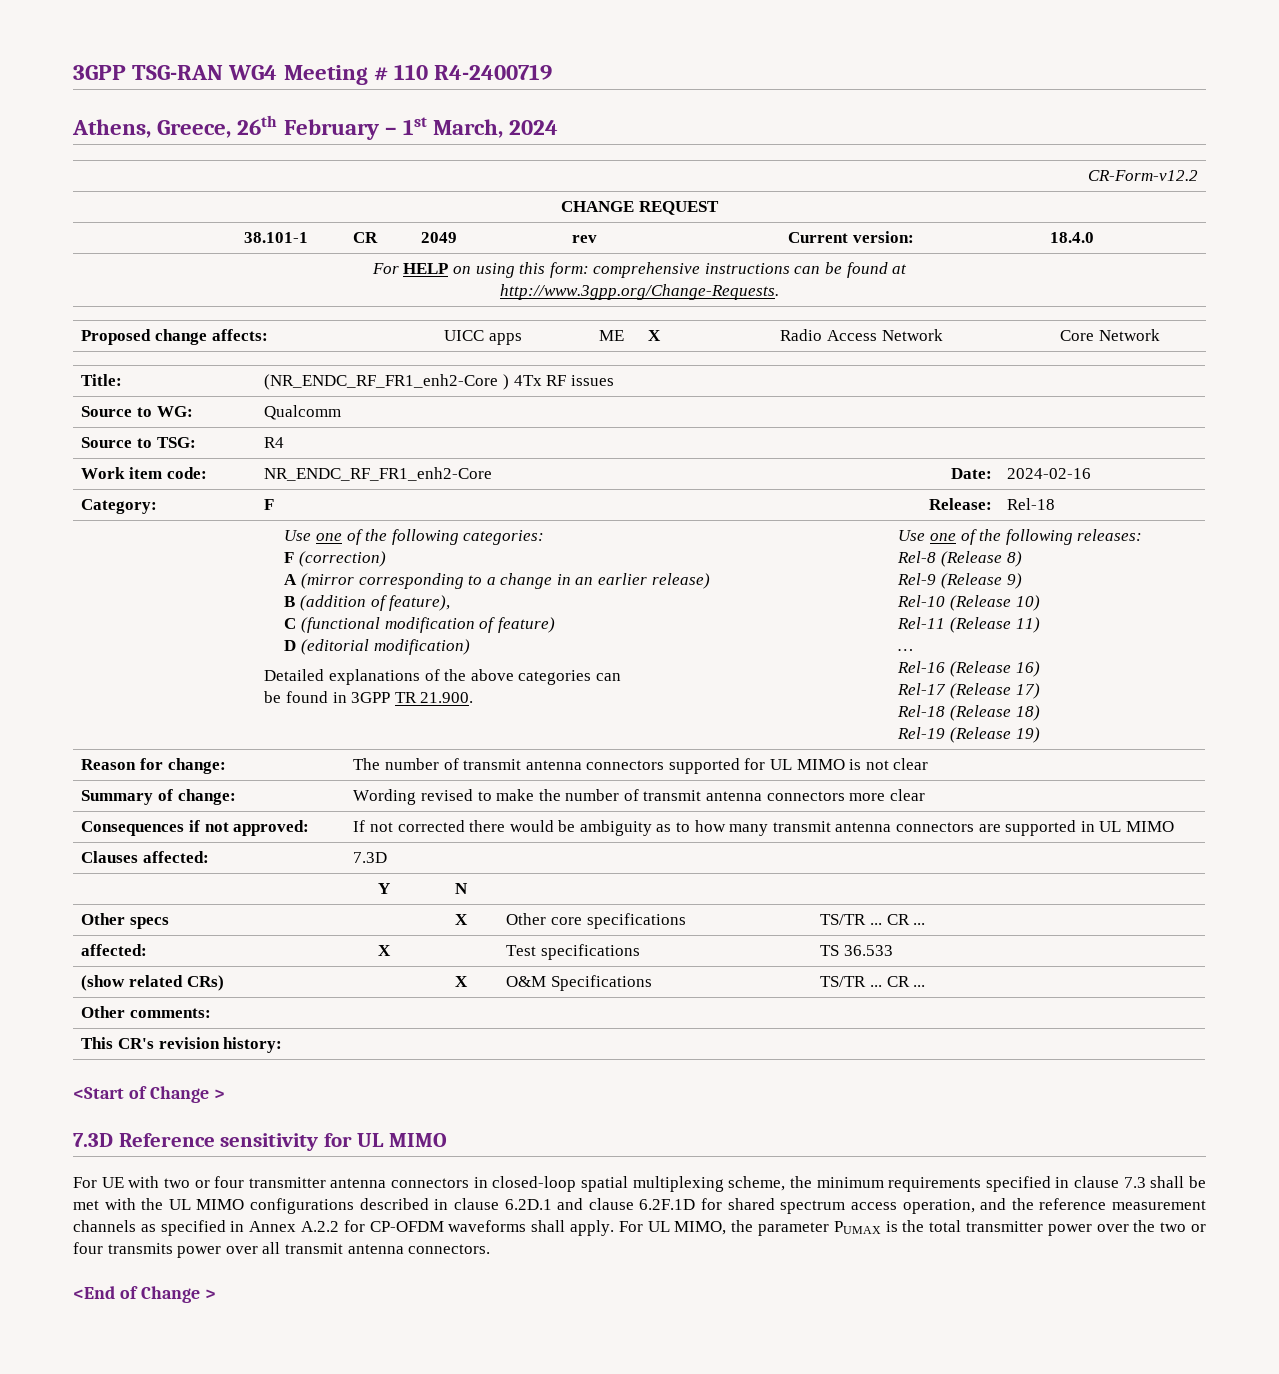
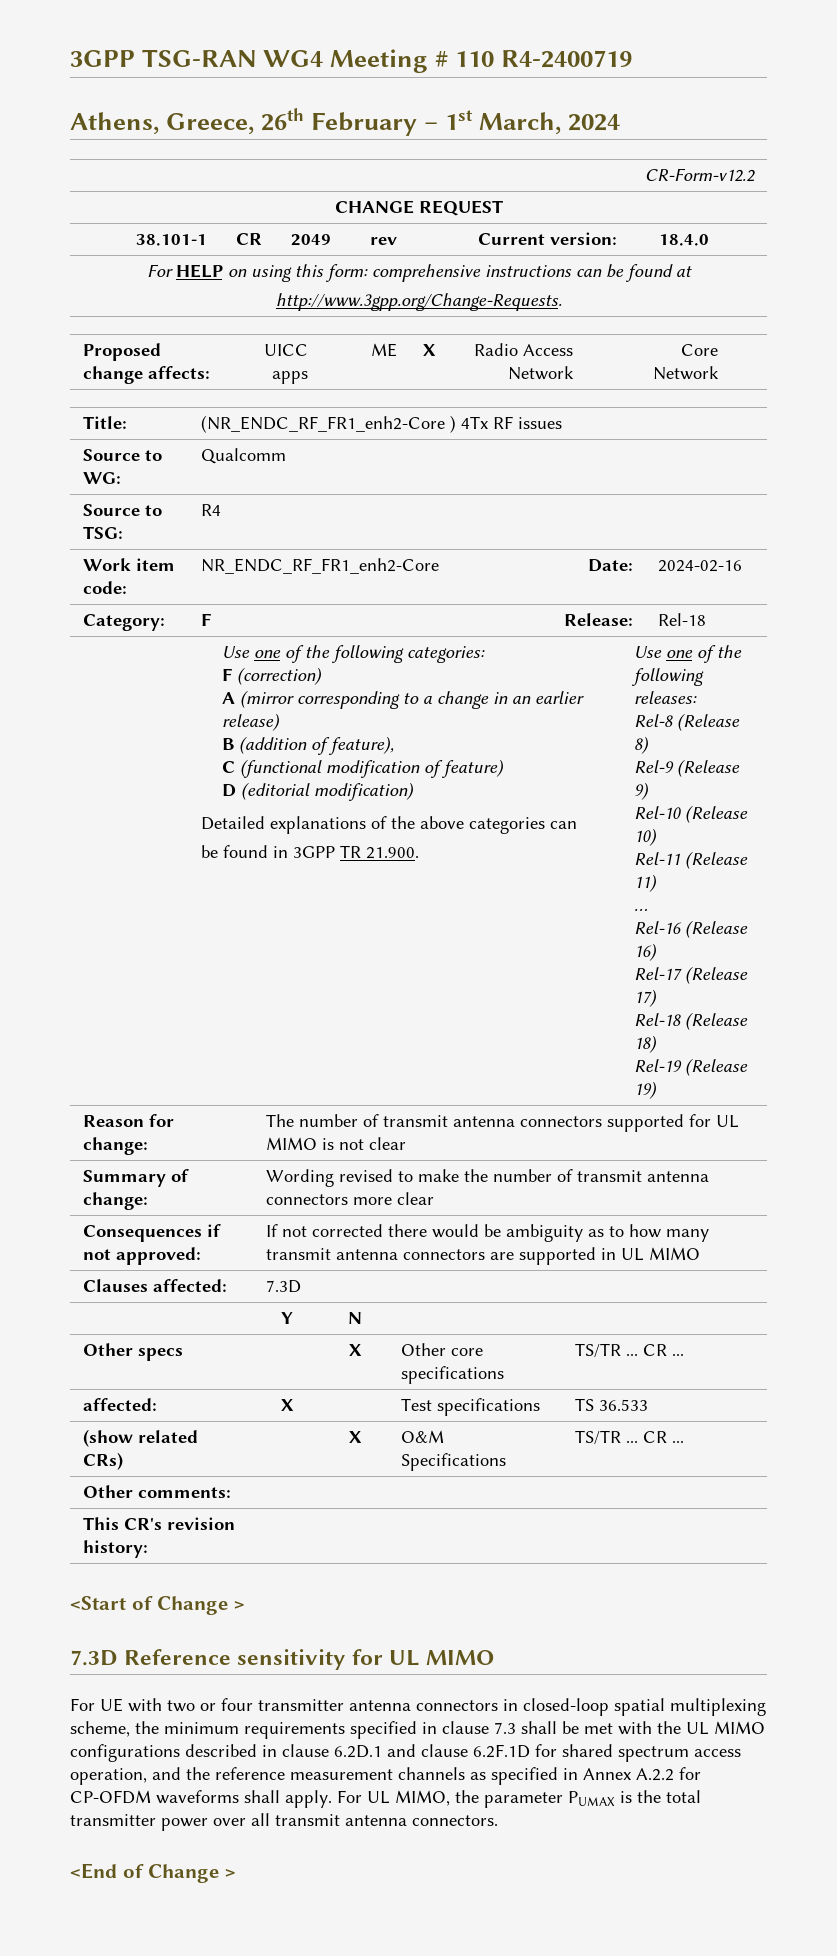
[1133,1220,1206,1232] [73,1242,258,1258] the two or four transmits power over -> (246, 1822) none

